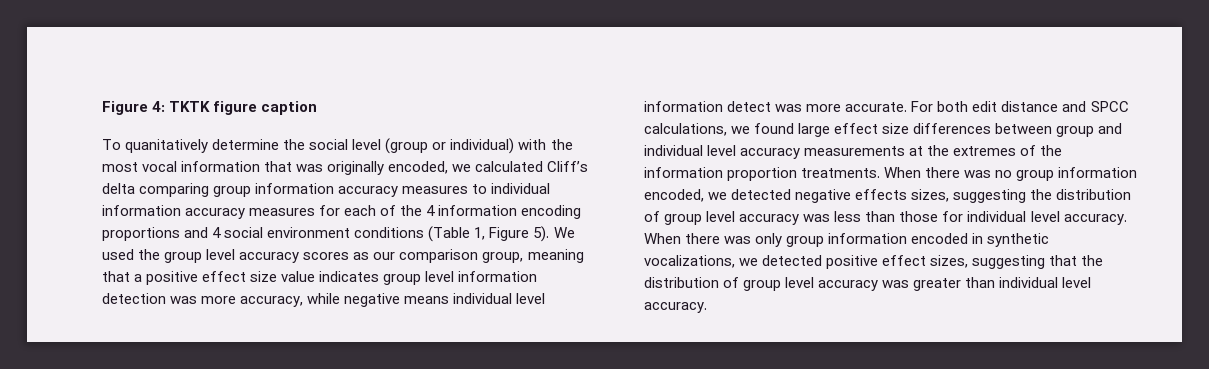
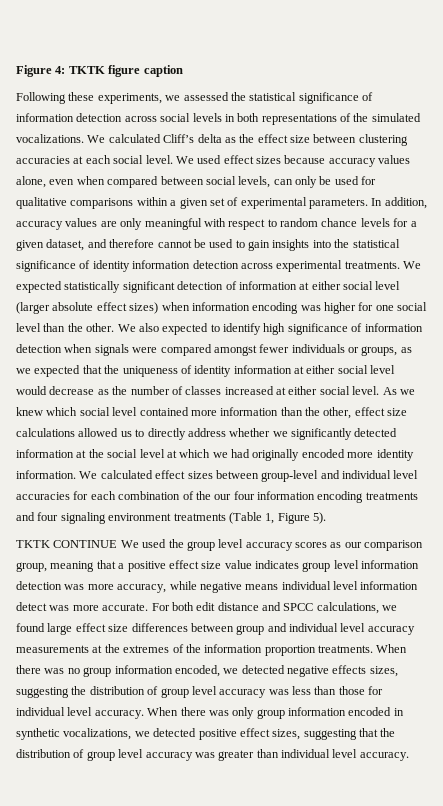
[102,138,573,154] [102,161,589,175] [102,183,551,197] [102,205,316,219] To quanitatively determine the social level (group or individual) with the most vocal information that was originally encoded, we calculated Cliff’s delta comparing group information accuracy measures to individual information accuracy measures -> [16,92,373,104] [16,113,421,125] [16,134,408,146] [16,155,411,167] [16,176,377,188] [16,197,427,209] [16,218,417,230] [16,239,400,251] [16,260,421,272] [16,281,401,293] [16,302,428,314] [16,323,423,335] [16,344,412,356] [16,365,396,377] [16,386,415,395] [16,407,408,419] [16,428,398,440] [16,449,414,461] [16,470,419,482] [16,492,70,500] Following these experiments, we assessed the statistical significance of information detection across social levels in both representations of the simulated vocalizations. We calculated Cliff’s delta as the effect size between clustering accuracies at each social level. We used effect sizes because accuracy values alone, even when compared between social levels, can only be used for qualitative comparisons within a given set of experimental parameters. In addition, accuracy values are only meaningful with respect to random chance levels for a given dataset, and therefore cannot be used to gain insights into the statistical significance of identity information detection across experimental treatments. We expected statistically significant detection of information at either social level (larger absolute effect sizes) when information encoding was higher for one social level than the other. We also expected to identify high significance of information detection when signals were compared amongst fewer individuals or groups, as we expected that the uniqueness of identity information at either social level would decrease as the number of classes increased at either social level. As we knew which social level contained more information than the other, effect size calculations allowed us to directly address whether we significantly detected information at the social level at which we had originally encoded more identity information. We calculated effect sizes between group-level and individual level accuracies
[380,205,582,219] [102,227,425,241] of the 4 information encoding proportions and 4 social environment conditions -> [118,491,418,503] [16,512,226,524] combination of the our four information encoding treatments and four signaling environment treatments
(550, 234) none -> [16,540,118,548] // TKTK CONTINUE

